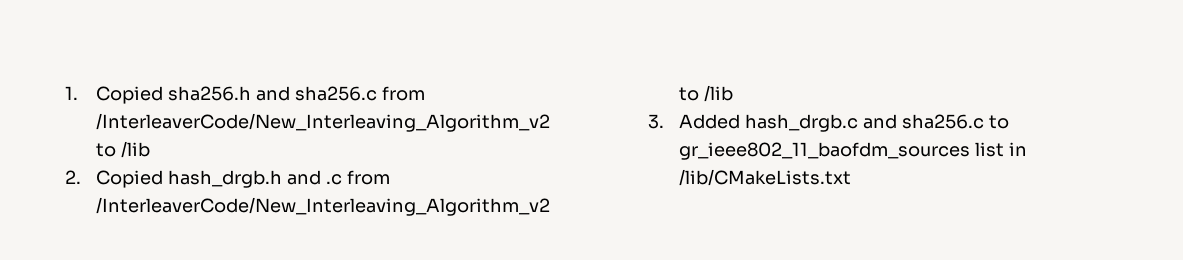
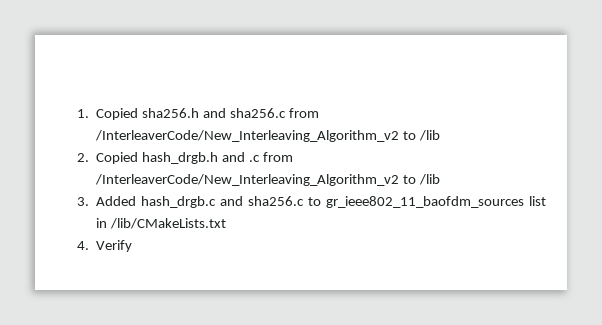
(852, 177) none -> [77,240,133,252] // 4. Verify

